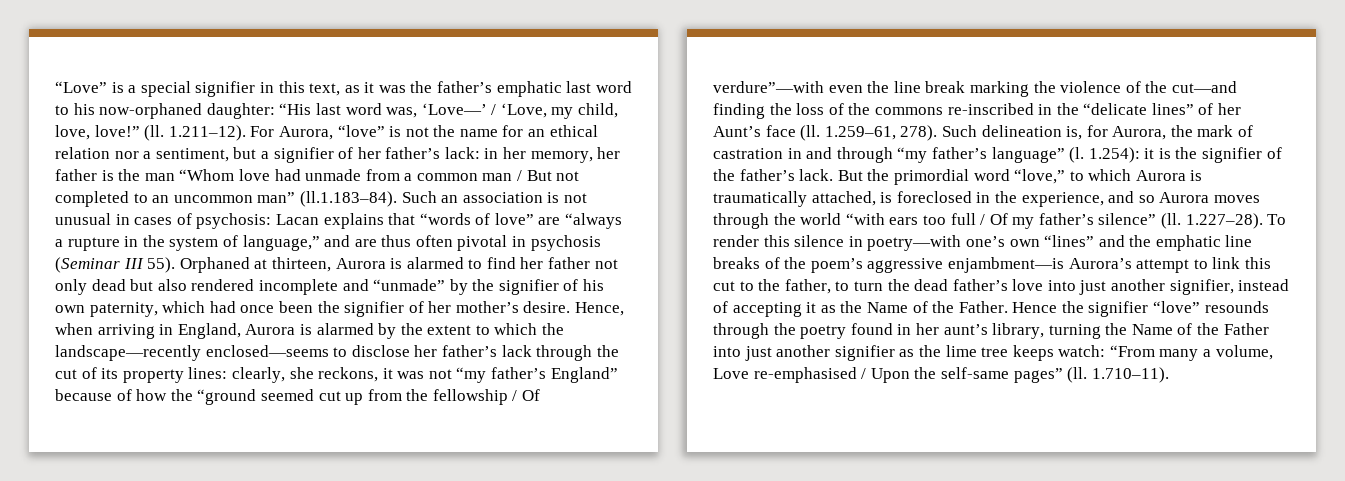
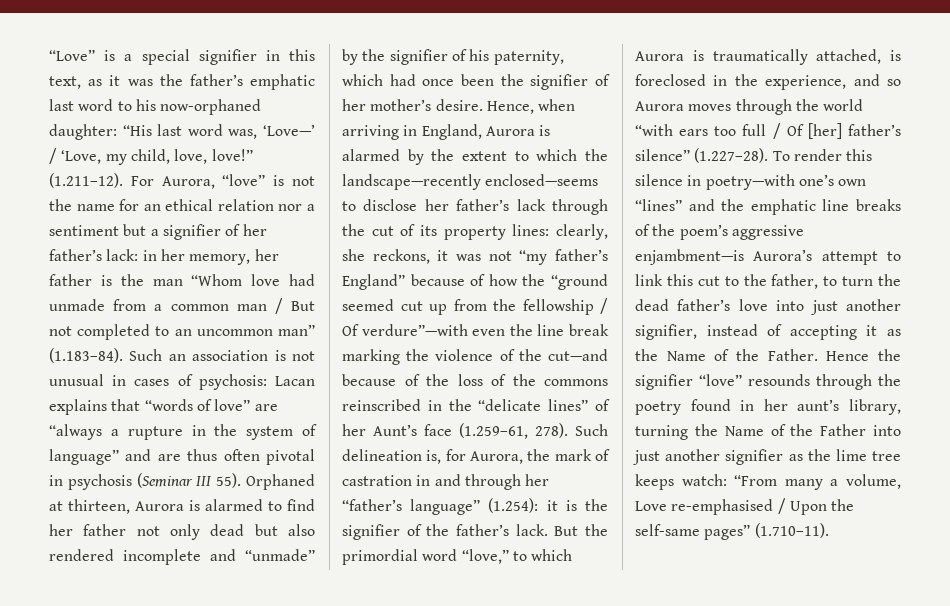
[144,125,246,141] (ll. 1.211–12). -> [49,173,123,188] (1.211–12).
[155,148,229,162] sentiment, -> [49,225,119,236] sentiment
[299,191,397,207] (ll.1.183–84). -> [49,348,123,363] (1.183–84).
[242,235,320,251] language,” -> [49,449,119,465] language”
[55,305,85,313] own -> (490, 55) none
[713,103,765,119] finding -> [342,374,420,386] because of
[947,103,1034,115] re-inscribed -> [342,399,421,411] reinscribed
[800,125,896,141] (ll. 1.259–61, -> [459,423,528,439] (1.259–61,
[897,147,1140,163] “my father’s language” (l. 1.254): -> [525,474,550,486] [342,498,539,515] her “father’s language” (1.254):
[1012,217,1035,229] my -> [807,123,842,139] [her]
[1161,213,1263,229] (ll. 1.227–28). -> [694,148,769,163] (1.227–28).
[1067,367,1169,383] (ll. 1.710–11). -> [754,523,829,538] (1.710–11).

